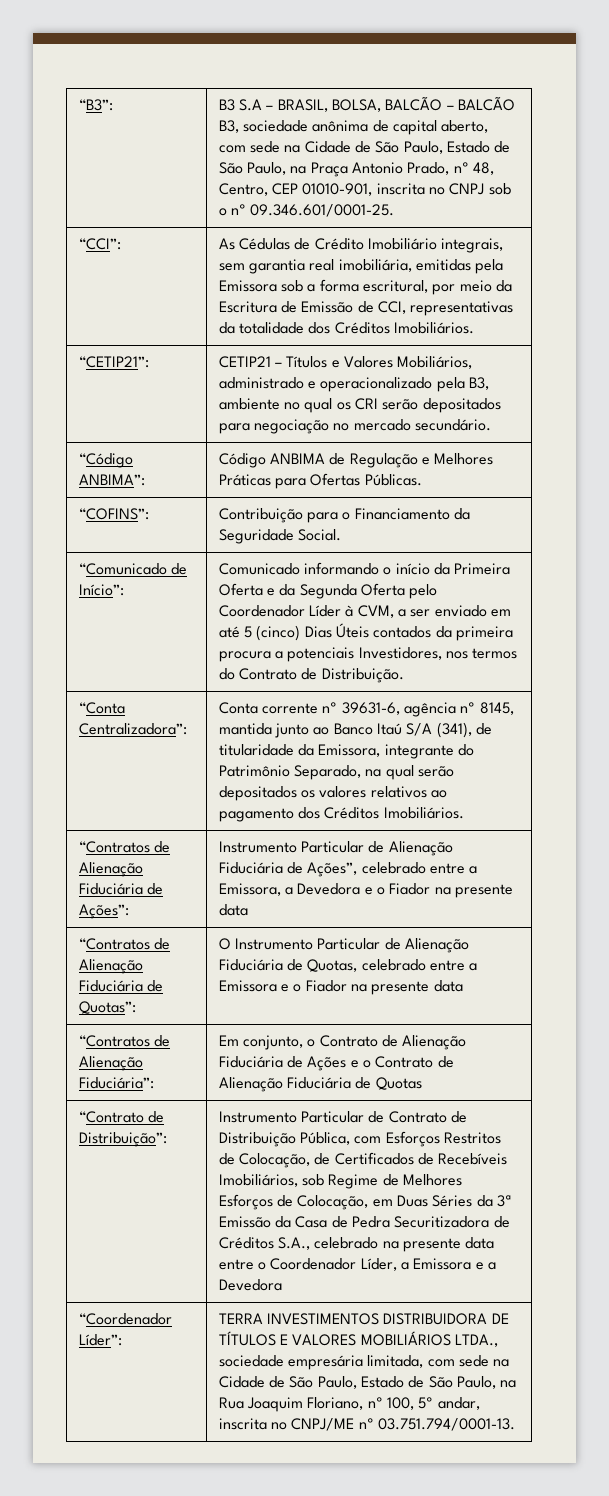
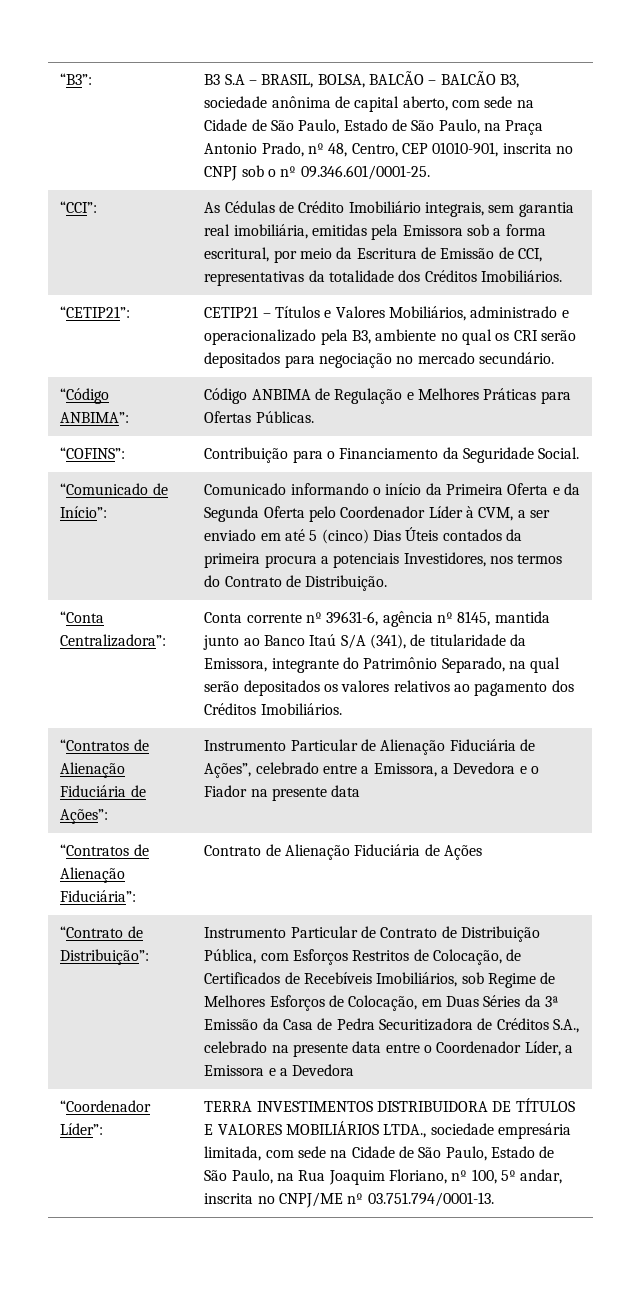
[78,938,171,950] [78,959,143,974] [78,980,164,992] [78,1001,136,1014] [218,938,469,953] [218,959,478,972] [218,980,463,995] // “Contratos de Alienação Fiduciária de Quotas”: | O Instrumento Particular de Alienação Fiduciária de Quotas, celebrado entre a Emissora e o Fiador na presente data -> (361, 791) none
[218,1035,316,1050] Em conjunto, o -> (137, 896) none
[350,1056,454,1068] [218,1077,422,1092] e o Contrato de Alienação Fiduciária de Quotas -> (483, 852) none

